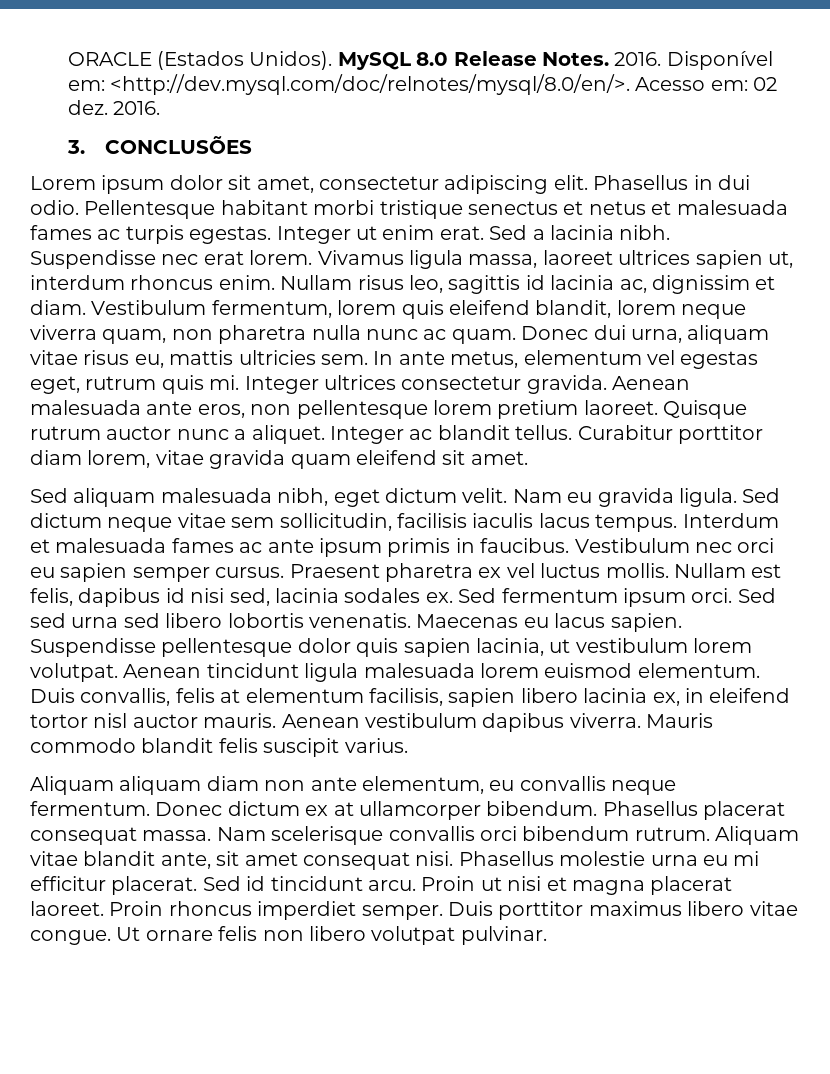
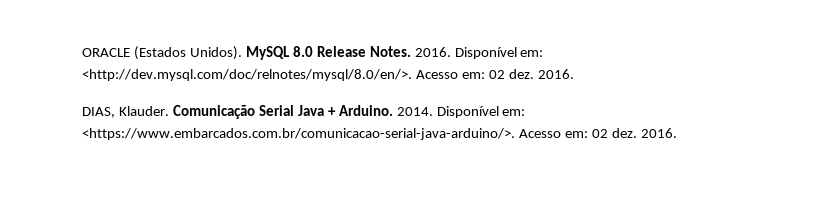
[66,136,253,154] [30,175,750,194] [30,200,788,219] [30,225,671,244] [30,250,793,269] [30,275,776,294] [30,300,747,319] [30,325,770,344] [30,350,759,369] [30,375,691,394] [30,400,748,419] [30,425,763,444] [30,450,528,469] [30,488,781,507] [30,513,779,532] [30,538,775,557] [30,563,782,582] [30,588,776,607] [30,613,682,632] [30,638,753,657] [30,663,760,682] [30,688,791,707] [30,713,714,732] [30,738,408,757] [30,776,677,795] [30,801,786,820] [30,826,800,845] [30,851,760,870] [30,876,733,895] [30,901,798,920] [30,926,547,945] 3. CONCLUSÕES // Lorem ipsum dolor sit amet, consectetur adipiscing elit. Phasellus in dui odio. Pellentesque habitant morbi tristique senectus et netus et malesuada fames ac turpis egestas. Integer ut enim erat. Sed a lacinia nibh. Suspendisse nec erat lorem. Vivamus ligula massa, laoreet ultrices sapien ut, interdum rhoncus enim. Nullam risus leo, sagittis id lacinia ac, dignissim et diam. Vestibulum fermentum, lorem quis eleifend blandit, lorem neque viverra quam, non pharetra nulla nunc ac quam. Donec dui urna, aliquam vitae risus eu, mattis ultricies sem. In ante metus, elementum vel egestas eget, rutrum quis mi. Integer ultrices consectetur gravida. Aenean malesuada ante eros, non pellentesque lorem pretium laoreet. Quisque rutrum auctor nunc a aliquet. Integer ac blandit tellus. Curabitur porttitor diam lorem, vitae gravida quam eleifend sit amet. // Sed aliquam malesuada nibh, eget dictum velit. Nam eu gravida ligula. Sed dictum neque vitae sem sollicitudin, facilisis iaculis lacus tempus. Interdum et malesuada fames ac ante ipsum primis in faucibus. Vestibulum nec orci eu sapien semper cursus. Praesent pharetra ex vel luctus mollis. Nullam est felis, dapibus id nisi sed, lacinia sodales ex. Sed fermentum ipsum orci. Sed sed urna sed libero lobortis venenatis. Maecenas eu lacus sapien. Suspendisse pellentesque dolor quis sapien lacinia, ut vestibulum lorem volutpat. Aenean tincidunt ligula malesuada lorem euismod elementum. Duis convallis, felis at elementum facilisis, sapien libero lacinia ex, in eleifend tortor nisl auctor mauris. Aenean vestibulum dapibus viverra. Mauris commodo blandit felis suscipit varius. // Aliquam aliquam diam non ante elementum, eu convallis neque fermentum. Donec dictum ex at ullamcorper bibendum. Phasellus placerat consequat massa. Nam scelerisque convallis orci bibendum rutrum. Aliquam vitae blandit ante, sit amet consequat nisi. Phasellus molestie urna eu mi efficitur placerat. Sed id tincidunt arcu. Proin ut nisi et magna placerat laoreet. Proin rhoncus imperdiet semper. Duis porttitor maximus libero vitae congue. Ut ornare felis non libero volutpat pulvinar. -> [82,105,526,119] [82,128,677,140] DIAS, Klauder. Comunicação Serial Java + Arduino. 2014. Disponível em: <https://www.embarcados.com.br/comunicacao-serial-java-arduino/>. Acesso em: 02 dez. 2016.

